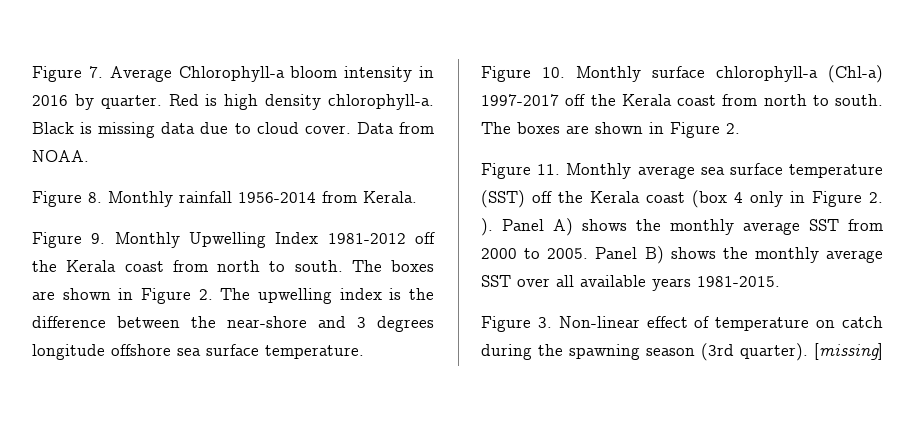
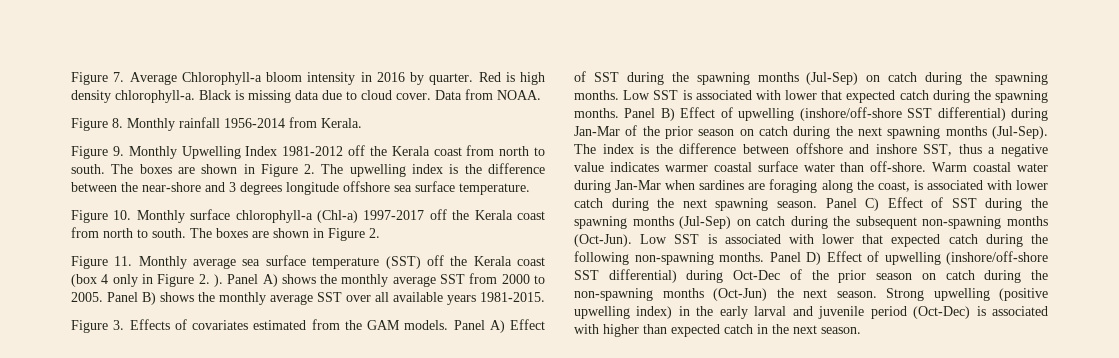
[558,316,810,331] Non-linear effect of temperature -> [129,319,545,333] [574,71,859,85] Effects of covariates estimated from the GAM models. Panel A) Effect of SST during the spawning months (Jul-Sep)
[646,343,883,361] season (3rd quarter). [missing] -> [574,90,1048,103] [574,107,1048,121] [574,125,1048,139] [574,143,1048,157] [574,161,1048,172] [574,179,1048,193] [574,197,1048,211] [574,216,1048,229] [574,234,1048,247] [574,251,1048,265] [574,269,1048,283] [574,288,1048,301] [574,306,1048,319] [574,324,861,337] months. Low SST is associated with lower that expected catch during the spawning months. Panel B) Effect of upwelling (inshore/off-shore SST differential) during Jan-Mar of the prior season on catch during the next spawning months (Jul-Sep). The index is the difference between offshore and inshore SST, thus a negative value indicates warmer coastal surface water than off-shore. Warm coastal water during Jan-Mar when sardines are foraging along the coast, is associated with lower catch during the next spawning season. Panel C) Effect of SST during the spawning months (Jul-Sep) on catch during the subsequent non-spawning months (Oct-Jun). Low SST is associated with lower that expected catch during the following non-spawning months. Panel D) Effect of upwelling (inshore/off-shore SST differential) during Oct-Dec of the prior season on catch during the non-spawning months (Oct-Jun) the next season. Strong upwelling (positive upwelling index) in the early larval and juvenile period (Oct-Dec) is associated with higher than expected catch in the next season.

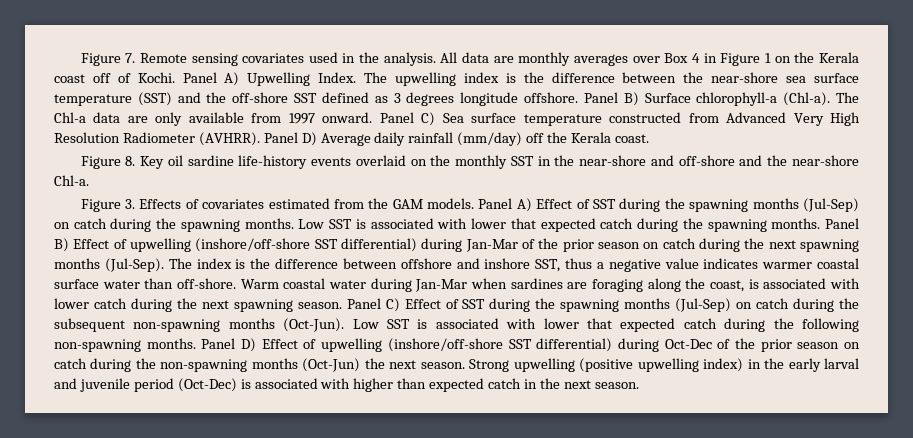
[129,72,545,85] [71,89,541,103] [71,117,362,131] [71,145,545,159] [71,164,316,177] Average Chlorophyll-a bloom intensity in 2016 by quarter. Red is high density chlorophyll-a. Black is missing data due to cloud cover. Data from NOAA. // Figure 8. Monthly rainfall 1956-2014 from Kerala. // Figure 9. Monthly Upwelling Index 1981-2012 off the Kerala coast from north to south. The boxes are shown in Figure 2. -> [139,52,860,66] [54,72,357,86] Remote sensing covariates used in the analysis. All data are monthly averages over Box 4 in Figure 1 on the Kerala coast off of Kochi. Panel A) Upwelling Index.
[205,181,530,195] [71,209,545,223] [71,227,380,241] [71,255,545,269] [71,273,545,287] [71,292,545,305] and 3 degrees longitude offshore sea surface temperature. // Figure 10. Monthly surface chlorophyll-a (Chl-a) 1997-2017 off the Kerala coast from north to south. The boxes are shown in Figure 2. // Figure 11. Monthly average sea surface temperature (SST) off the Kerala coast (box 4 only in Figure 2. ). Panel A) shows the monthly average SST from 2000 to 2005. Panel B) shows the monthly average SST over all available years 1981-2015. -> [786,73,860,83] [54,92,860,106] [54,112,861,126] [54,132,649,146] [80,155,859,169] [54,175,89,186] sea surface temperature (SST) and the off-shore SST defined as 3 degrees longitude offshore. Panel B) Surface chlorophyll-a (Chl-a). The Chl-a data are only available from 1997 onward. Panel C) Sea surface temperature constructed from Advanced Very High Resolution Radiometer (AVHRR). Panel D) Average daily rainfall (mm/day) off the Kerala coast. // Figure 8. Key oil sardine life-history events overlaid on the monthly SST in the near-shore and off-shore and the near-shore Chl-a.

